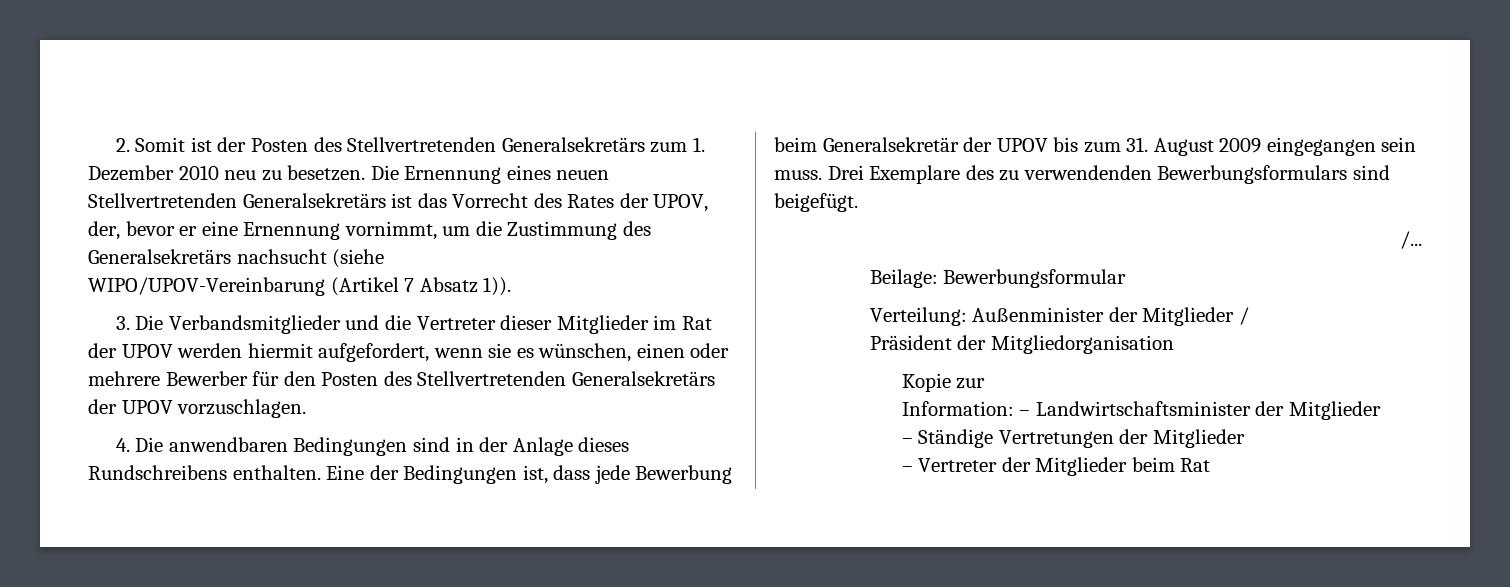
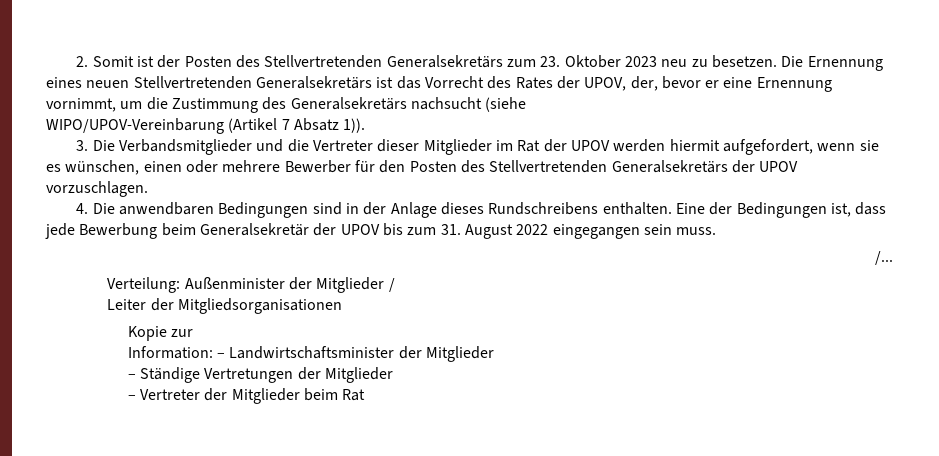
[692,137,705,152] [88,165,219,181] 1. Dezember 2010 -> [540,55,657,68] 23. Oktober 2023
[1219,138,1262,153] 2009 -> [516,224,549,235] 2022
[827,165,1390,184] [774,193,858,212] Drei Exemplare des zu verwendenden Bewerbungsformulars sind beigefügt. -> (717, 231) none
[869,269,1127,288] // Beilage: Bewerbungsformular -> (893, 258) none
[869,335,1174,354] Präsident der Mitgliedorganisation -> [107,298,342,314] Leiter der Mitgliedsorganisationen

